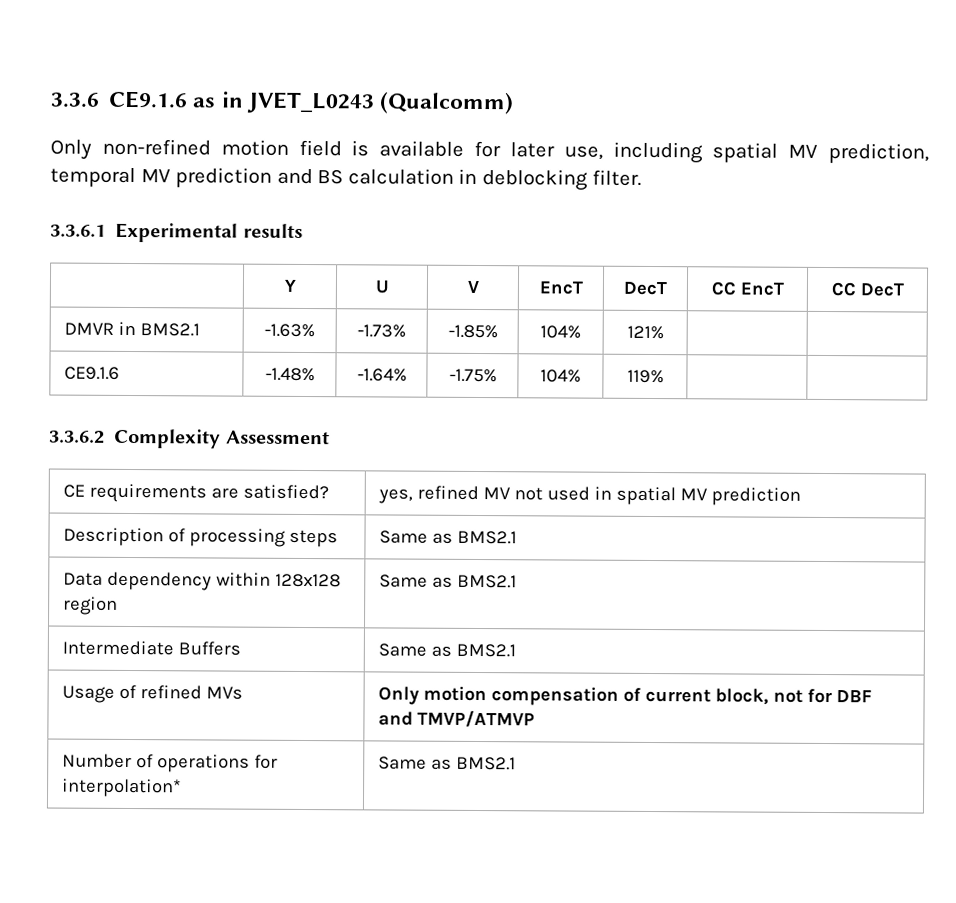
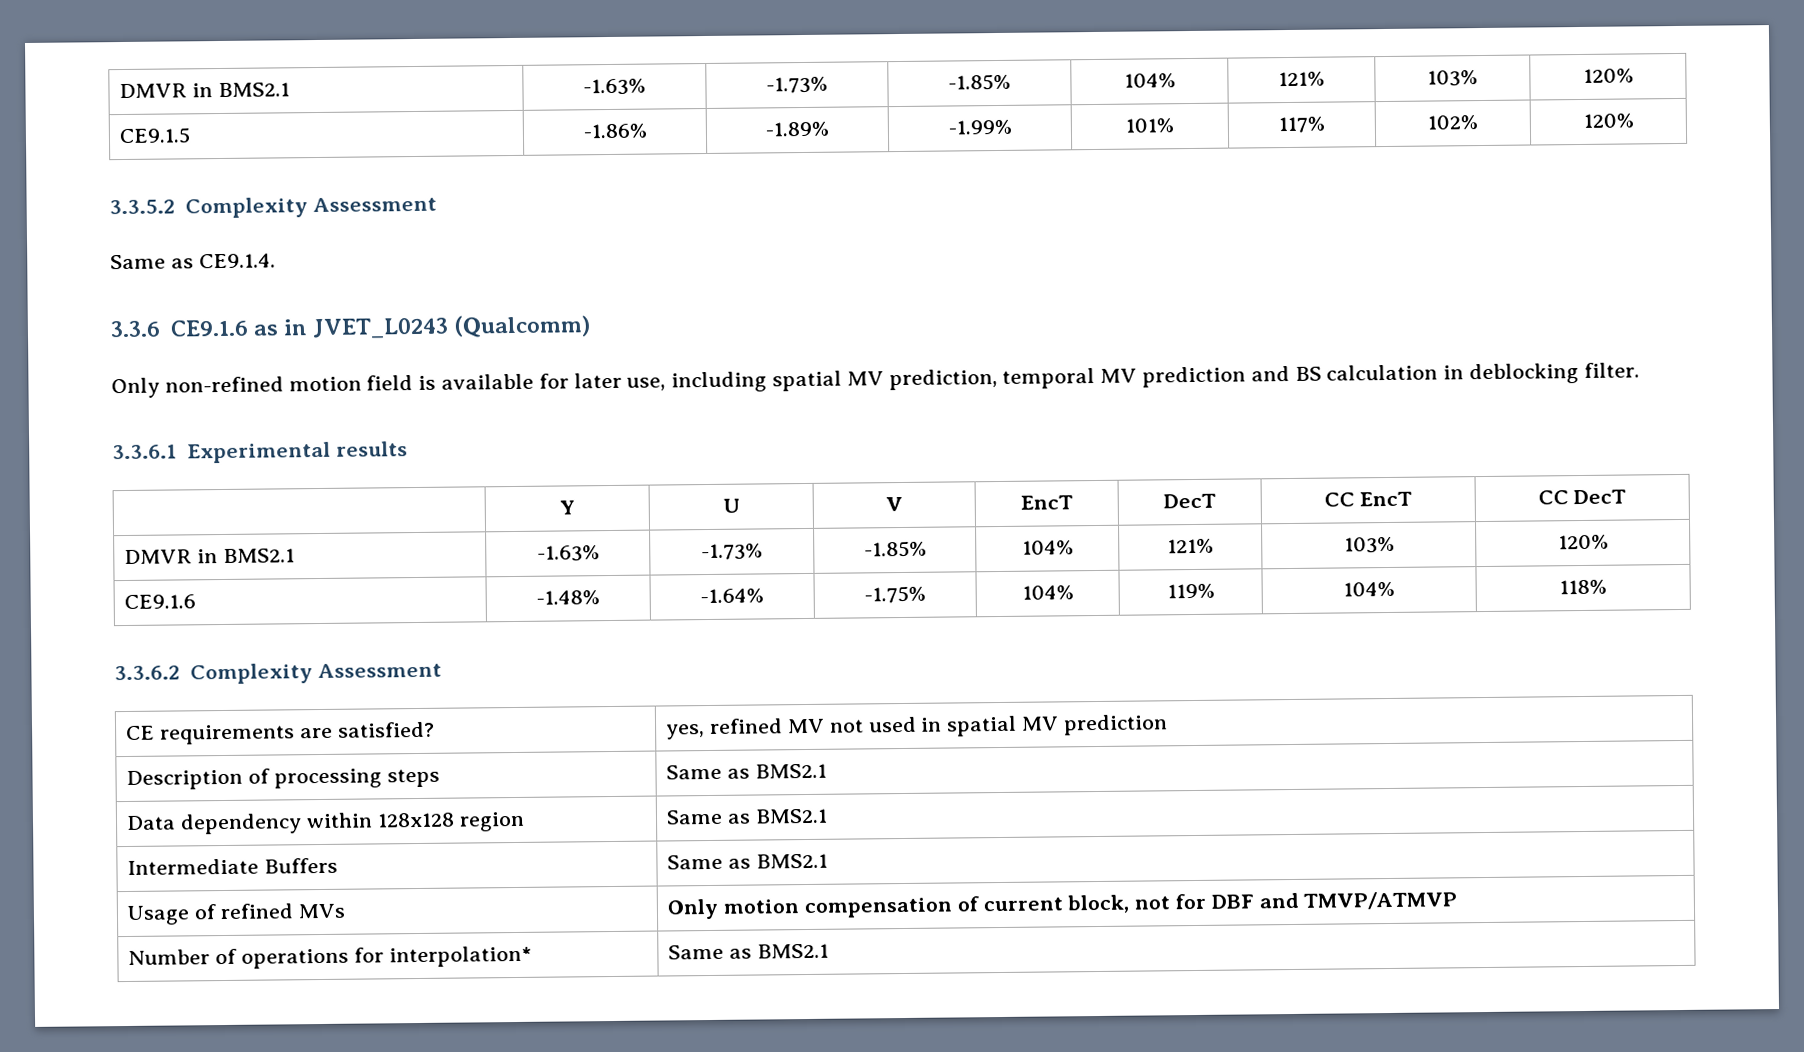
(50, 100) none -> [119,82,290,99] [583,78,646,96] [766,76,828,94] [948,73,1011,91] [1123,73,1176,88] [1278,71,1325,87] [1427,70,1478,87] [1582,68,1634,83] [119,127,192,145] [582,123,647,139] [765,121,829,137] [947,119,1012,135] [1125,118,1174,133] [1278,116,1325,134] [1427,115,1478,130] [1582,113,1634,128] [109,196,437,219] [110,253,276,270] DMVR in BMS2.1 | -1.63% | -1.73% | -1.85% | 104% | 121% | 103% | 120% // CE9.1.5 | -1.86% | -1.89% | -1.99% | 101% | 117% | 102% | 120% // 3.3.5.2 Complexity Assessment // Same as CE9.1.4. //
(664, 332) | -> [1343,536,1395,554] [1557,534,1609,550] 103% | 120%
(664, 376) | -> [1343,581,1395,597] [1559,579,1607,595] 104% | 118%

